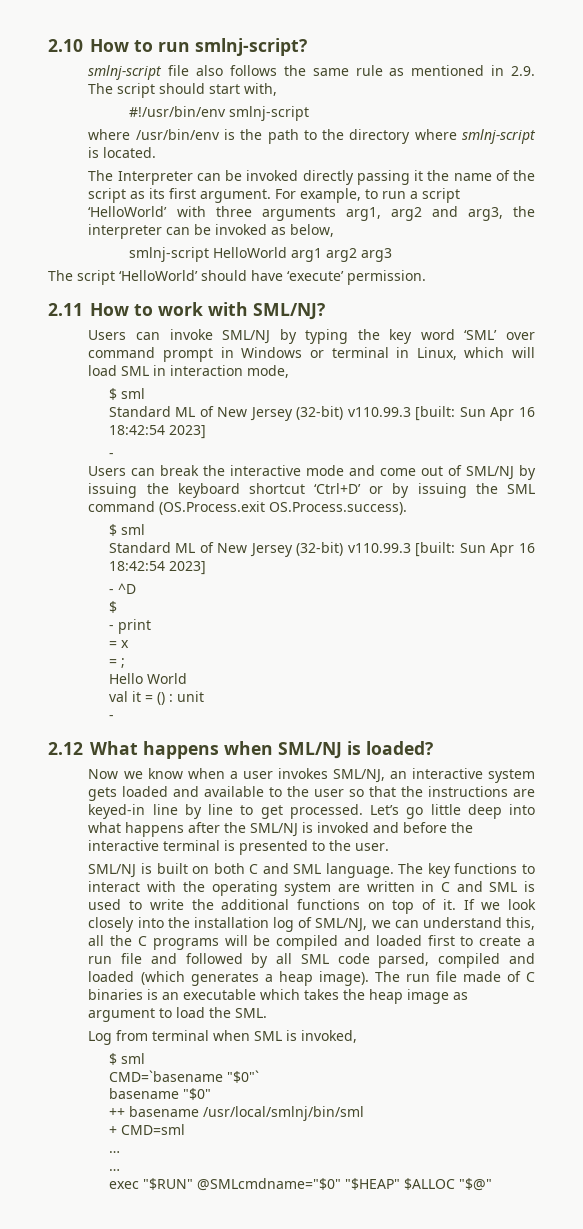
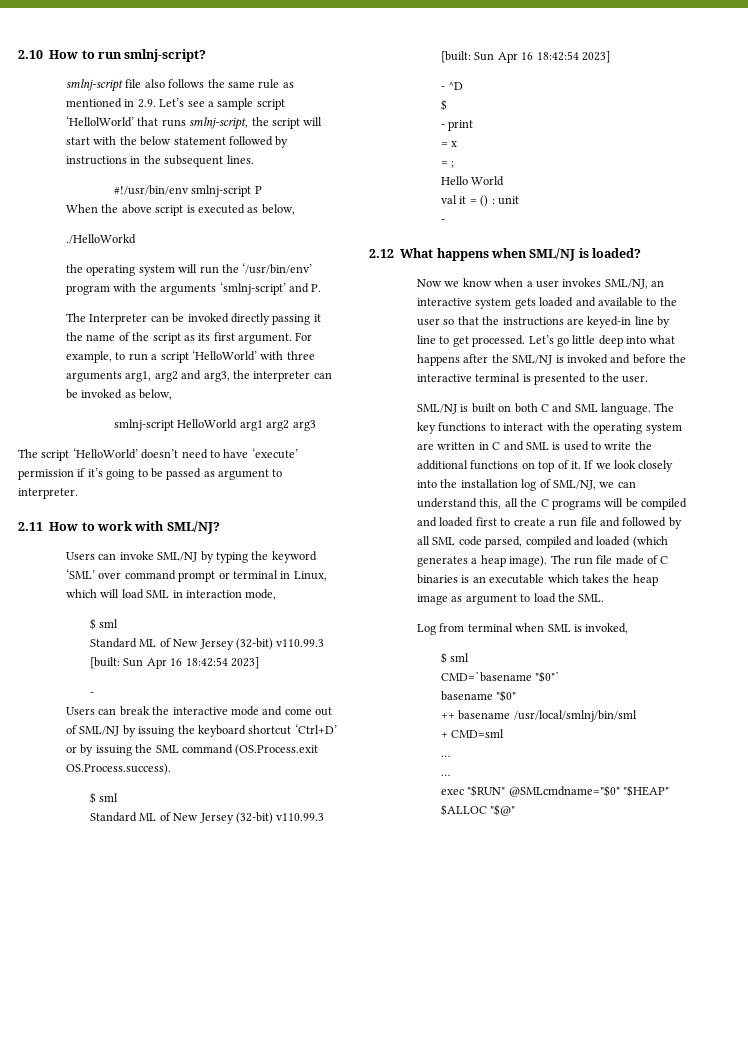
[88,83,278,98] [128,106,309,121] [88,129,536,144] [88,147,157,158] The script should start with, // #!/usr/bin/env smlnj-script // where /usr/bin/env is the path to the directory where smlnj-script is located. -> [159,98,285,110] [66,116,323,130] [66,136,289,148] [66,155,254,167] [114,185,262,197] [66,204,295,216] [66,234,137,244] [66,263,313,276] [66,282,322,295] Let’s see a sample script ‘HellolWorld’ that runs smlnj-script, the script will start with the below statement followed by instructions in the subsequent lines. // #!/usr/bin/env smlnj-script P // When the above script is executed as below, // ./HelloWorkd // the operating system will run the ‘/usr/bin/env’ program with the arguments ‘smlnj-script’ and P.
[201,270,426,285] should have ‘execute’ permission. -> [141,448,298,459] [18,468,283,480] [18,488,78,499] doesn’t need to have ‘execute’ permission if it’s going to be passed as argument to interpreter.
[389,329,455,344] key word -> [271,551,317,563] keyword
[220,347,303,358] in Windows -> (216, 576) none

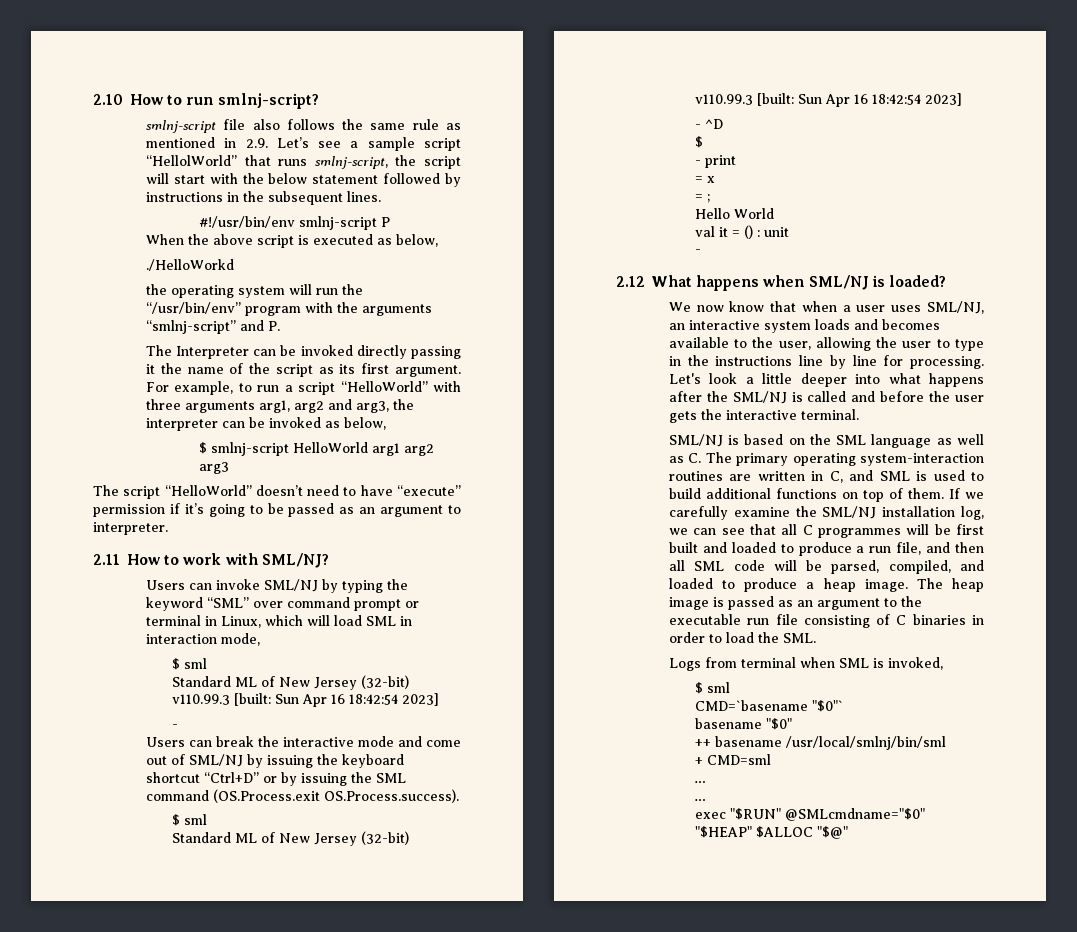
[66,116,135,127] ‘HellolWorld’ -> [145,155,237,166] “HellolWorld”
[242,263,313,274] ‘/usr/bin/env’ -> [145,302,241,314] “/usr/bin/env”
[219,282,286,295] ‘smlnj-script’ -> [145,320,236,334] “smlnj-script”
[191,350,257,361] ‘HelloWorld’ -> [340,381,428,392] “HelloWorld”
(173, 394) none -> [198,442,207,454] $
[72,448,138,459] ‘HelloWorld’ -> [164,485,252,496] “HelloWorld”
[251,448,298,459] ‘execute’ -> [396,485,461,496] “execute”
(215, 474) none -> [359,507,376,514] an
[66,569,96,579] ‘SML’ -> [206,597,249,608] “SML”
[294,724,337,734] ‘Ctrl+D’ -> [203,772,259,783] “Ctrl+D”
[417,278,492,287] Now we know -> [668,301,797,312] We now know that
[562,278,602,287] invokes -> [891,305,922,312] uses
[514,297,677,309] [417,316,671,328] [417,335,623,347] gets loaded and available to the user so that the instructions are keyed-in line by line to get processed. Let’s go little deep -> [814,319,940,330] [668,337,984,351] [668,355,984,369] [668,373,847,387] loads and becomes available to the user, allowing the user to type in the instructions line by line for processing. Let's look a little deeper
[566,354,608,364] invoked -> [807,391,847,402] called
[417,373,649,385] [417,403,675,415] [417,422,682,434] interactive terminal is presented to the user. // SML/NJ is built on both C and SML language. The key functions to interact with the operating system -> [955,395,984,402] [668,409,859,423] [668,434,984,448] [668,452,984,466] [668,471,723,481] user gets the interactive terminal. // SML/NJ is based on the SML language as well as C. The primary operating system-interaction routines
[492,442,501,450] C -> [829,471,843,483] C,
[604,441,652,450] write the -> [668,488,701,499] build
[570,461,581,469] it. -> [907,488,944,499] them.
[614,460,674,472] [417,479,636,491] [417,498,688,510] [417,517,682,529] [417,536,668,548] [417,555,644,567] look closely into the installation log of SML/NJ, we can understand this, all the C programs will be compiled and loaded first to create a run file and followed by all SML code parsed, compiled and loaded (which generates a heap image). The run file made -> [668,506,984,520] [668,524,984,538] [668,542,984,556] [668,560,984,574] [668,578,984,592] [668,596,922,610] [668,614,870,628] carefully examine the SML/NJ installation log, we can see that all C programmes will be first built and loaded to produce a run file, and then all SML code will be parsed, compiled, and loaded to produce a heap image. The heap image is passed as an argument to the executable run file consisting
[461,574,658,586] [417,594,517,605] is an executable which takes the heap image as argument -> [972,615,984,625] [668,632,705,643] in order
[417,624,437,635] Log -> [668,658,701,671] Logs

